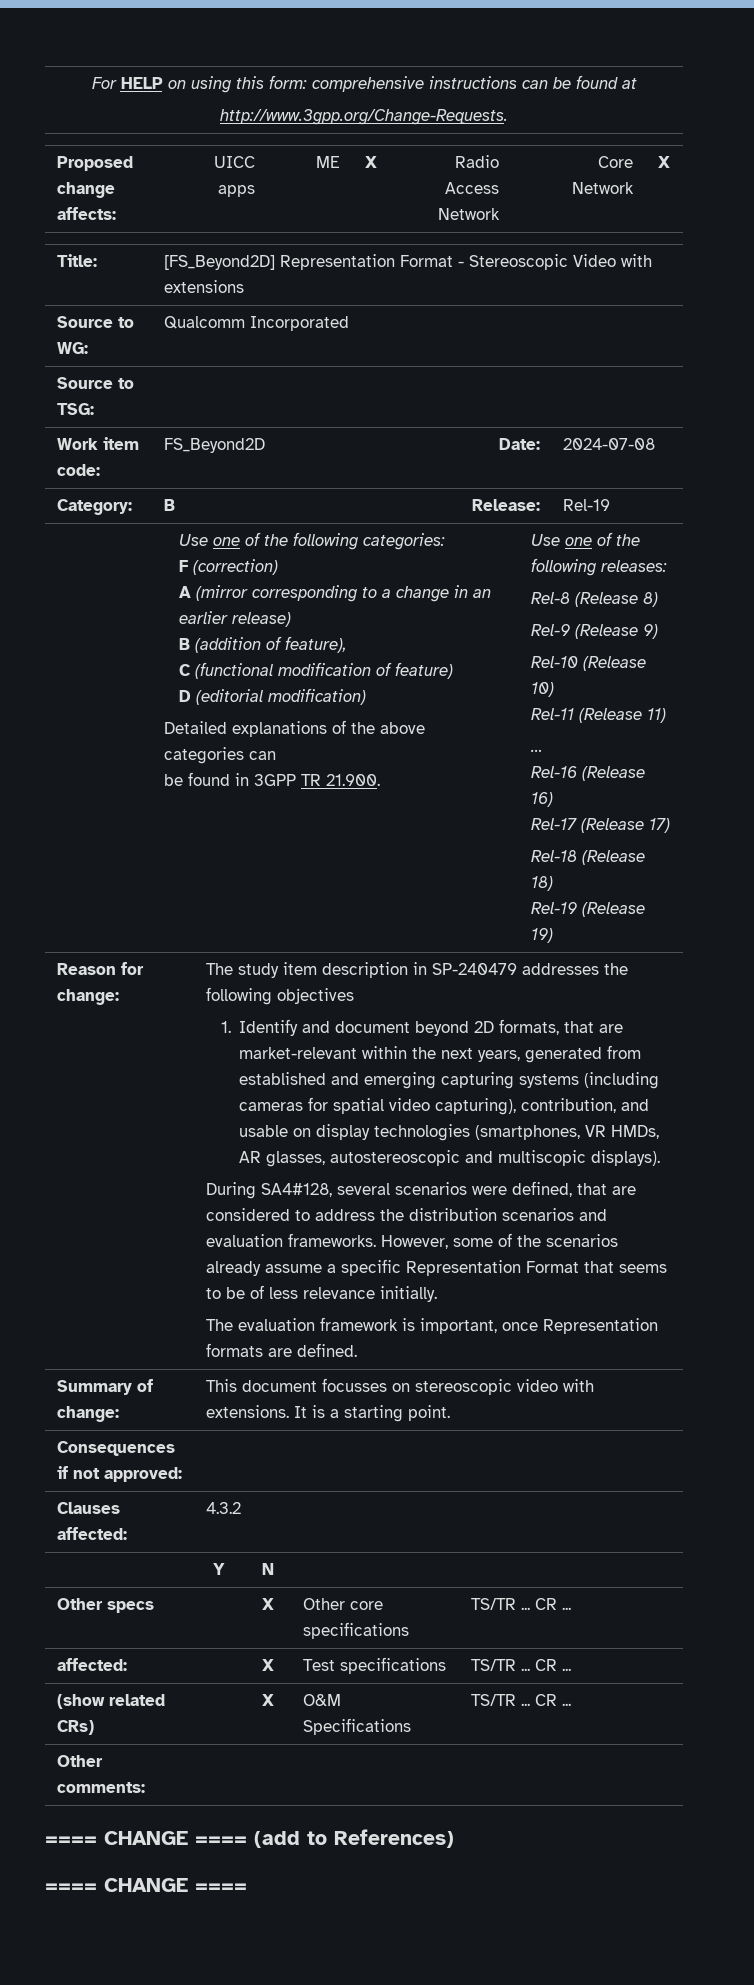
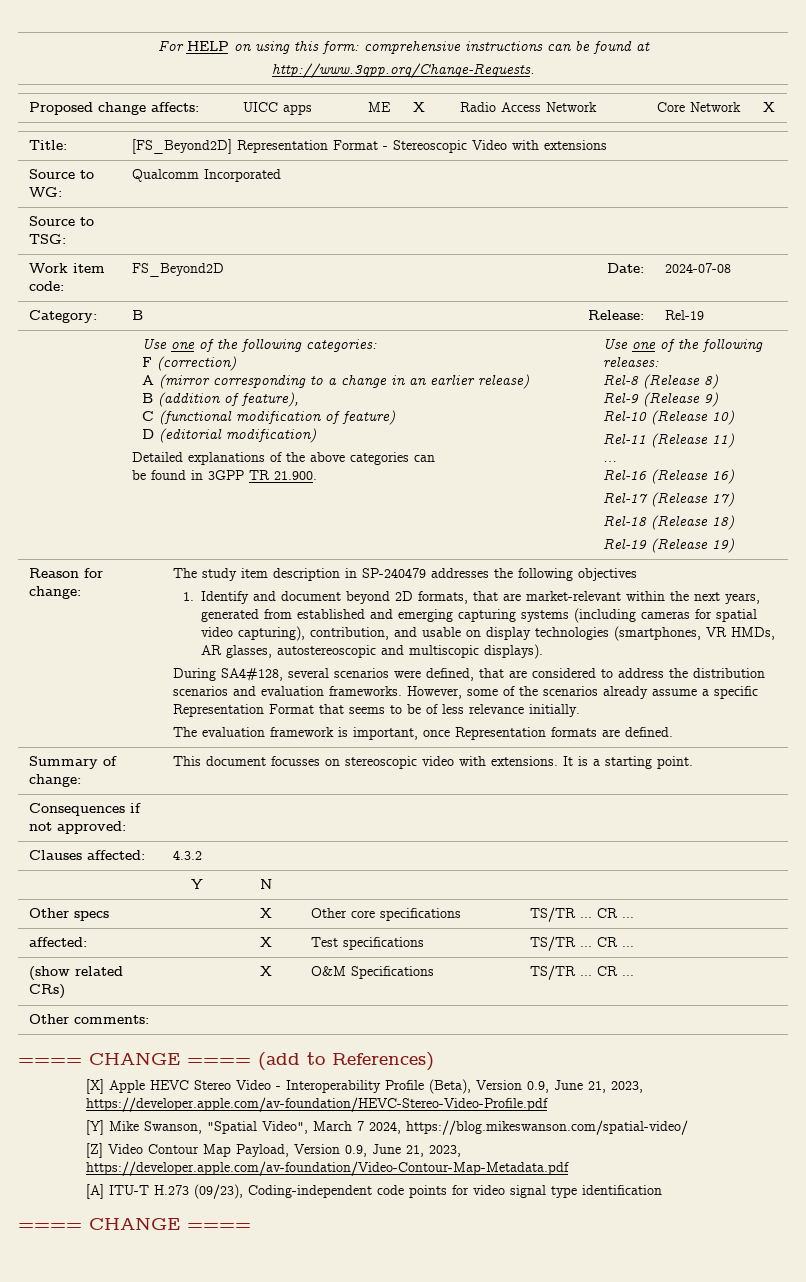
(454, 1838) none -> [85,1079,643,1094] [85,1097,548,1112] [85,1120,688,1135] [85,1143,461,1158] [85,1161,569,1176] [85,1184,662,1199] // [X] Apple HEVC Stereo Video - Interoperability Profile (Beta), Version 0.9, June 21, 2023, https://developer.apple.com/av-foundation/HEVC-Stereo-Video-Profile.pdf // [Y] Mike Swanson, "Spatial Video", March 7 2024, https://blog.mikeswanson.com/spatial-video/ // [Z] Video Contour Map Payload, Version 0.9, June 21, 2023, https://developer.apple.com/av-foundation/Video-Contour-Map-Metadata.pdf // [A] ITU-T H.273 (09/23), Coding-independent code points for video signal type identification

